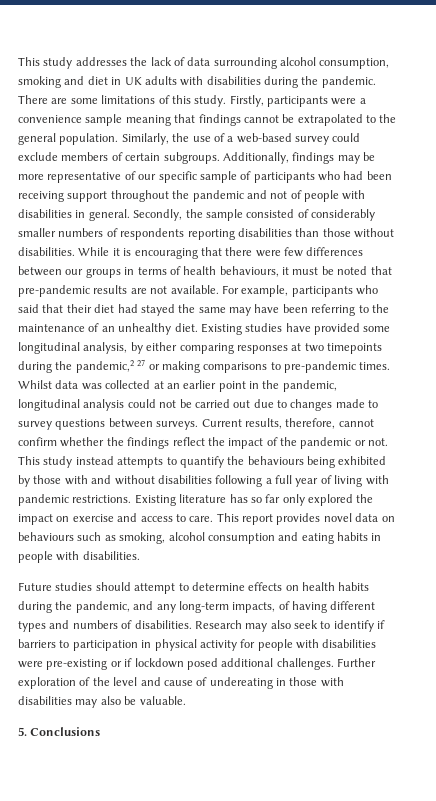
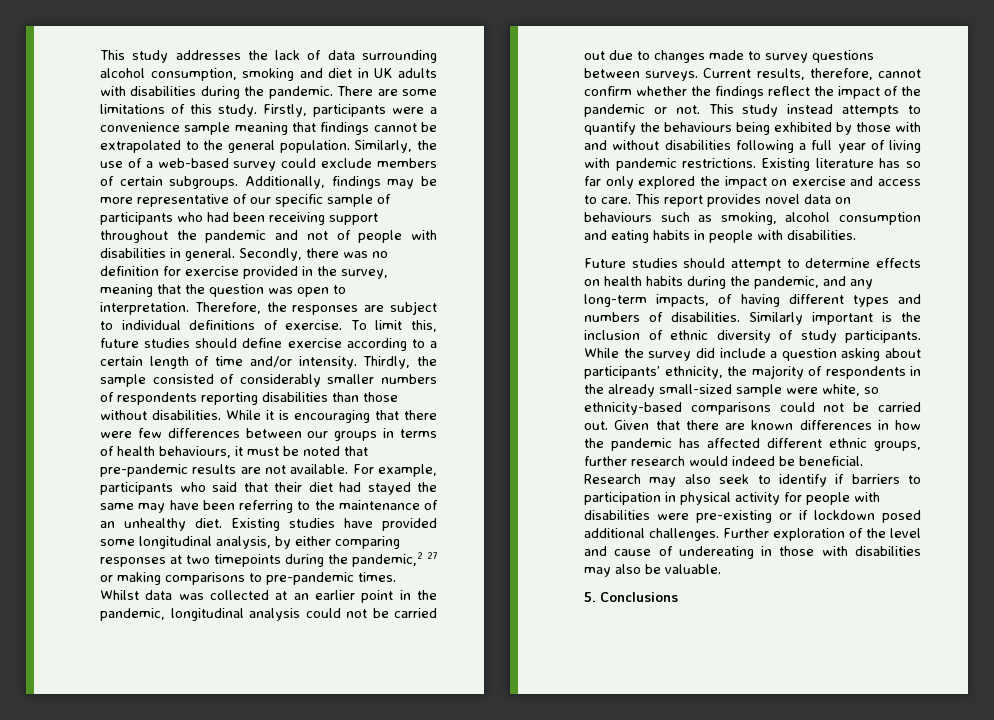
(183, 215) none -> [306,248,388,258] [100,266,388,279] [100,284,346,297] [100,301,438,315] [100,320,438,332] [100,338,437,351] [100,356,411,369] there was no definition for exercise provided in the survey, meaning that the question was open to interpretation. Therefore, the responses are subject to individual definitions of exercise. To limit this, future studies should define exercise according to a certain length of time and/or intensity. Thirdly,
(192, 624) none -> [749,312,921,325] [584,330,921,343] [584,348,921,361] [584,365,921,379] [584,384,879,397] [584,402,921,415] [584,420,921,430] [584,438,921,451] [584,456,863,466] Similarly important is the inclusion of ethnic diversity of study participants. While the survey did include a question asking about participants’ ethnicity, the majority of respondents in the already small-sized sample were white, so ethnicity-based comparisons could not be carried out. Given that there are known differences in how the pandemic has affected different ethnic groups, further research would indeed be beneficial.

